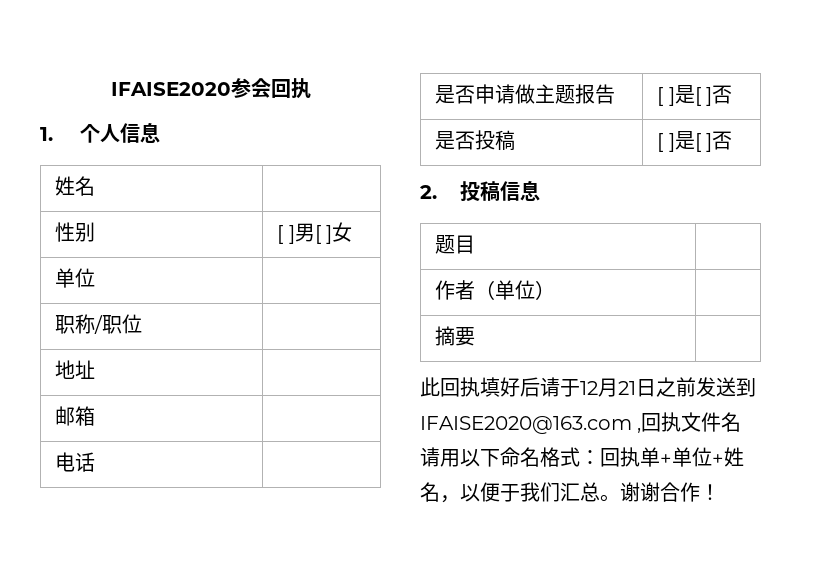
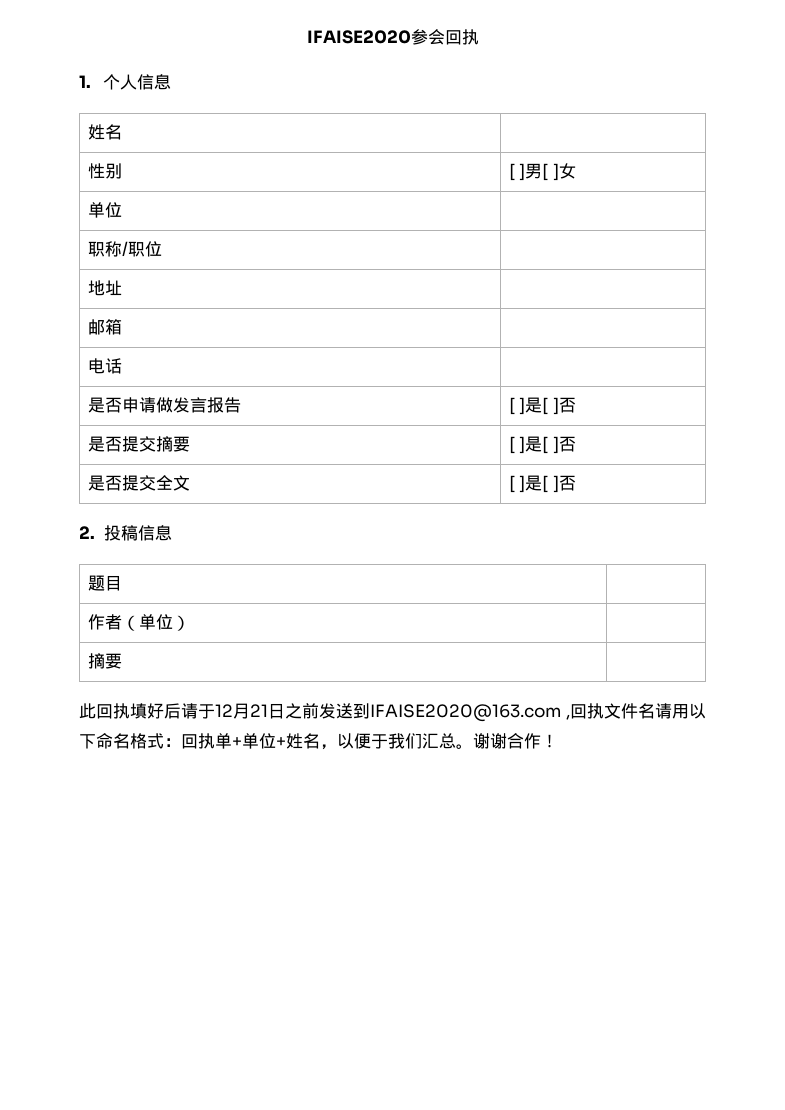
[535,84,576,104] 主题 -> [172,397,207,413] 发言
[475,130,516,151] 投稿 -> [121,436,190,452] [508,436,576,454] [87,475,190,491] 提交摘要 | [ ]是[ ]否 // 是否提交全文

